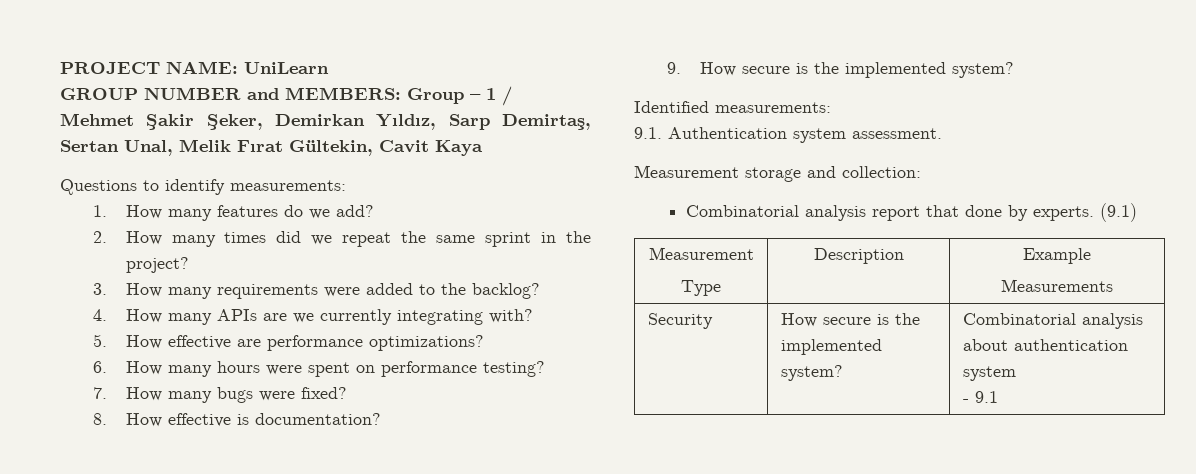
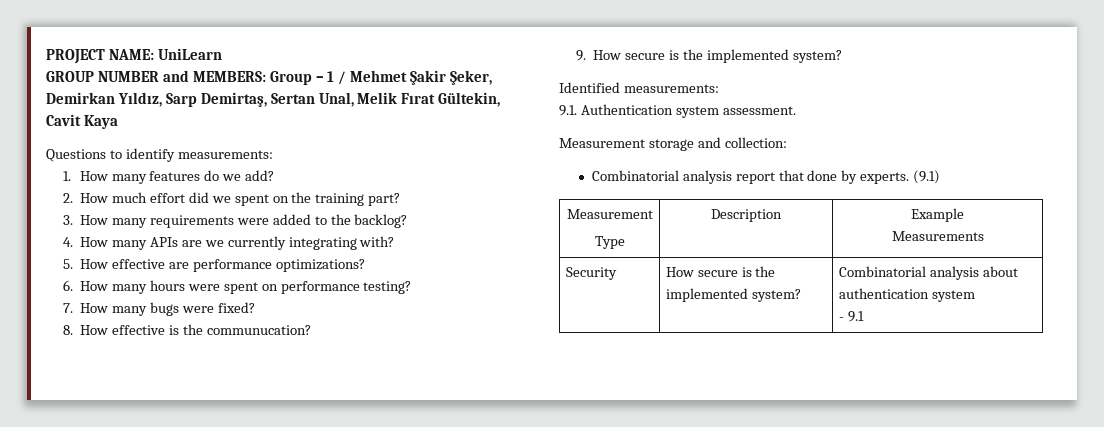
[171,231,591,247] [125,257,189,273] many times did we repeat the same sprint in the project? -> [111,192,401,206] much effort did we spent on the training part?
[254,413,381,425] documentation? -> [182,324,311,335] the communucation?

